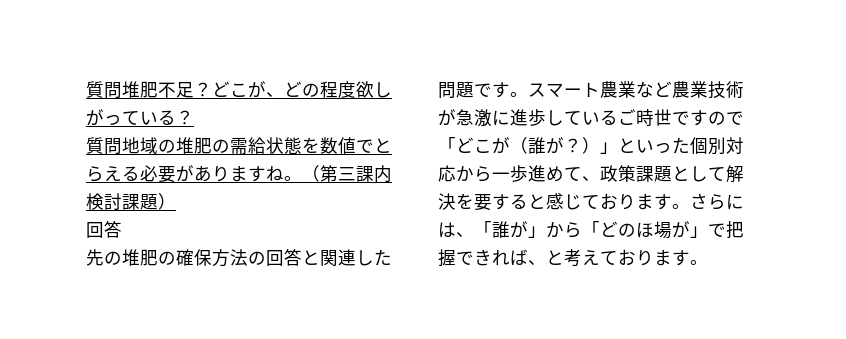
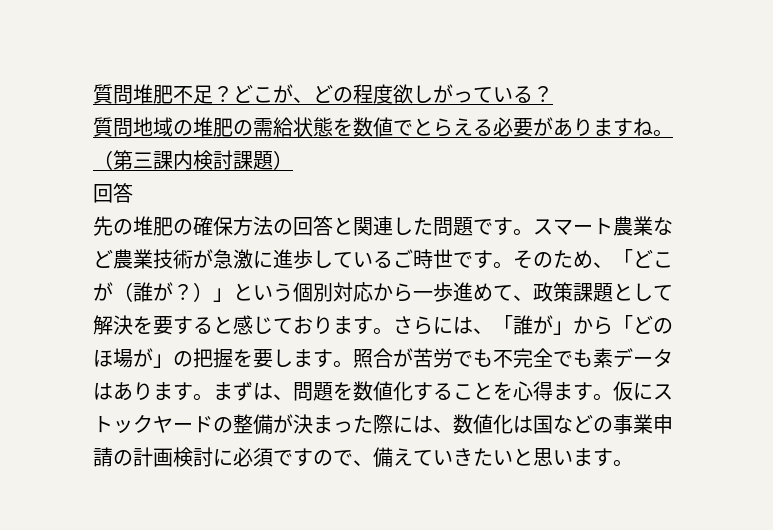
[708,111,744,125] ので -> [493,250,613,269] 。そのため、
[654,137,690,154] った -> [273,283,293,301] う
[708,221,744,239] [438,249,654,267] で把握できれば、と考えており -> [173,348,673,368] [93,381,673,401] [93,414,673,435] [93,447,573,468] の把握を要します。照合が苦労でも不完全でも素データはあります。まずは、問題を数値化することを心得ます。仮にストックヤードの整備が決まった際には、数値化は国などの事業申請の計画検討に必須ですので、備えていきたいと思い

